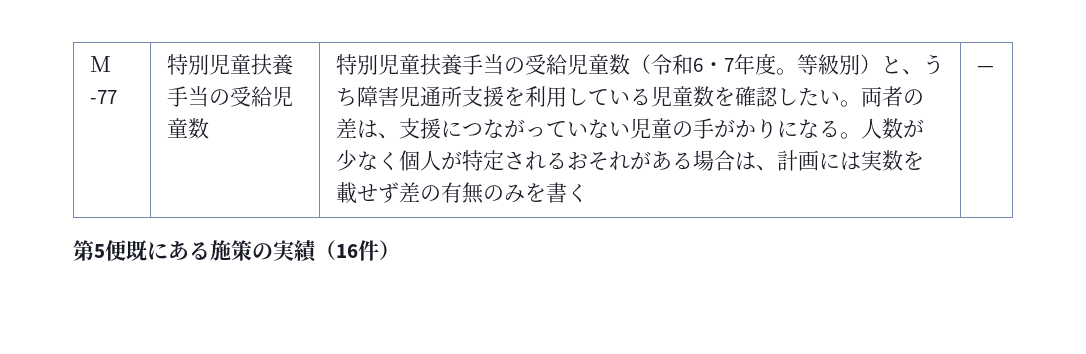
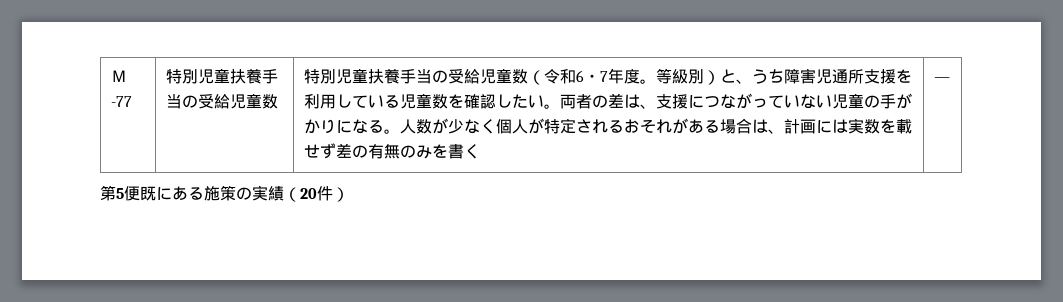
[336,244,358,258] 16 -> [300,188,317,199] 20

